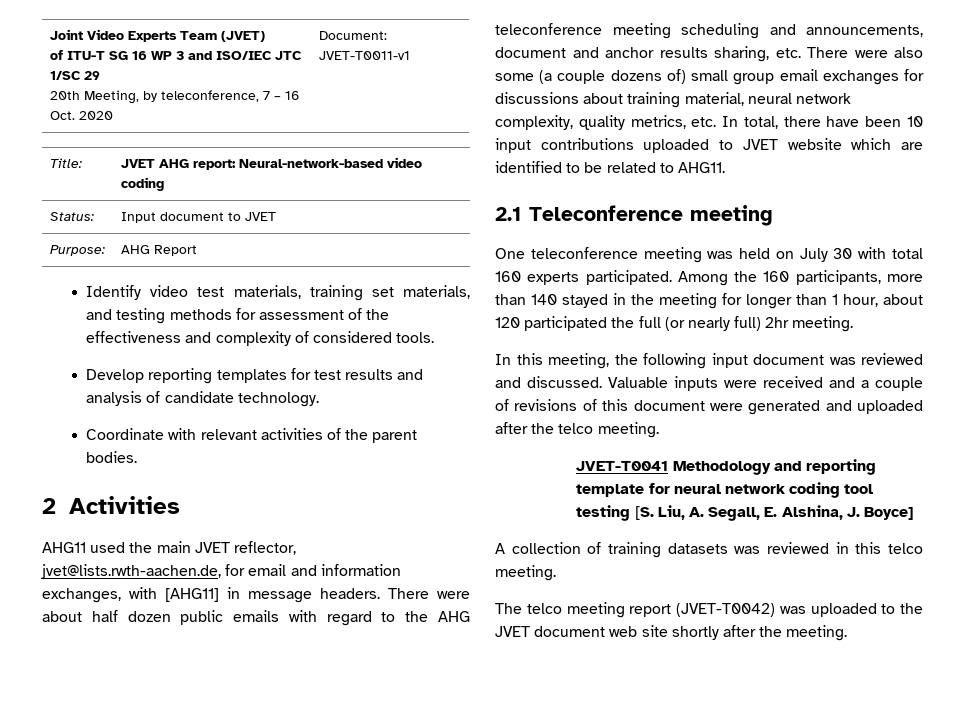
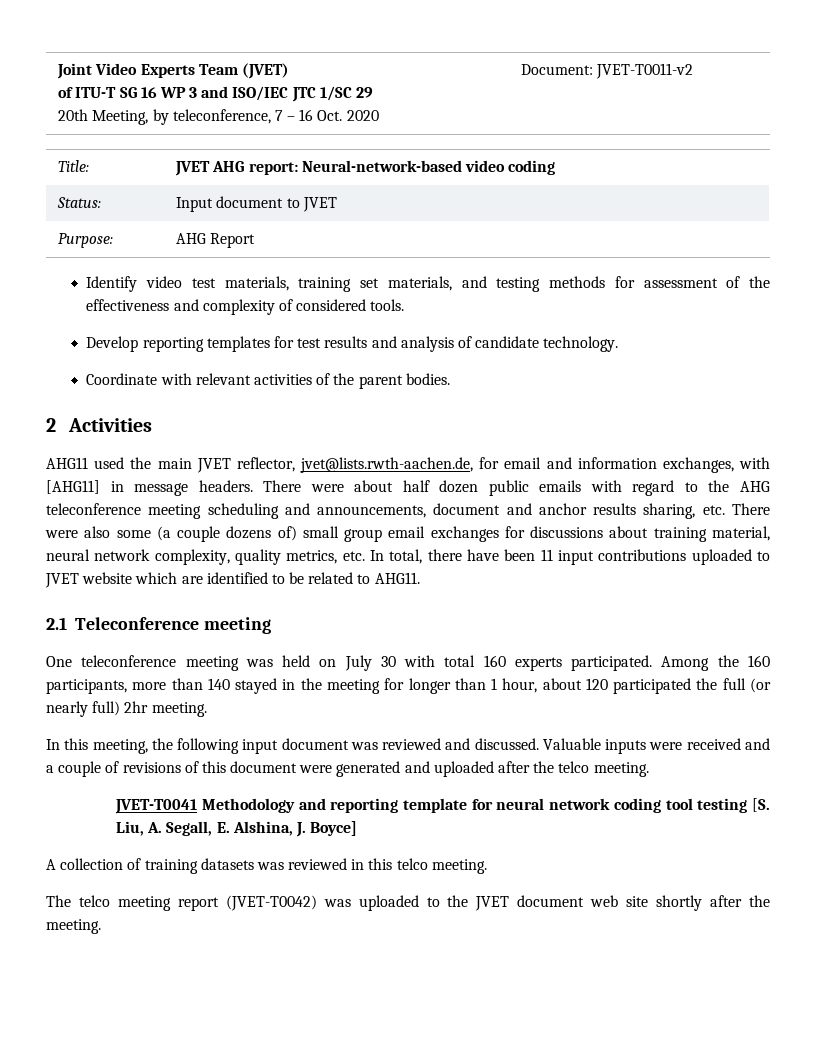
[318,51,410,60] JVET-T0011-v1 -> [596,63,694,79] JVET-T0011-v2
[907,116,923,127] 10 -> [540,549,553,561] 11

